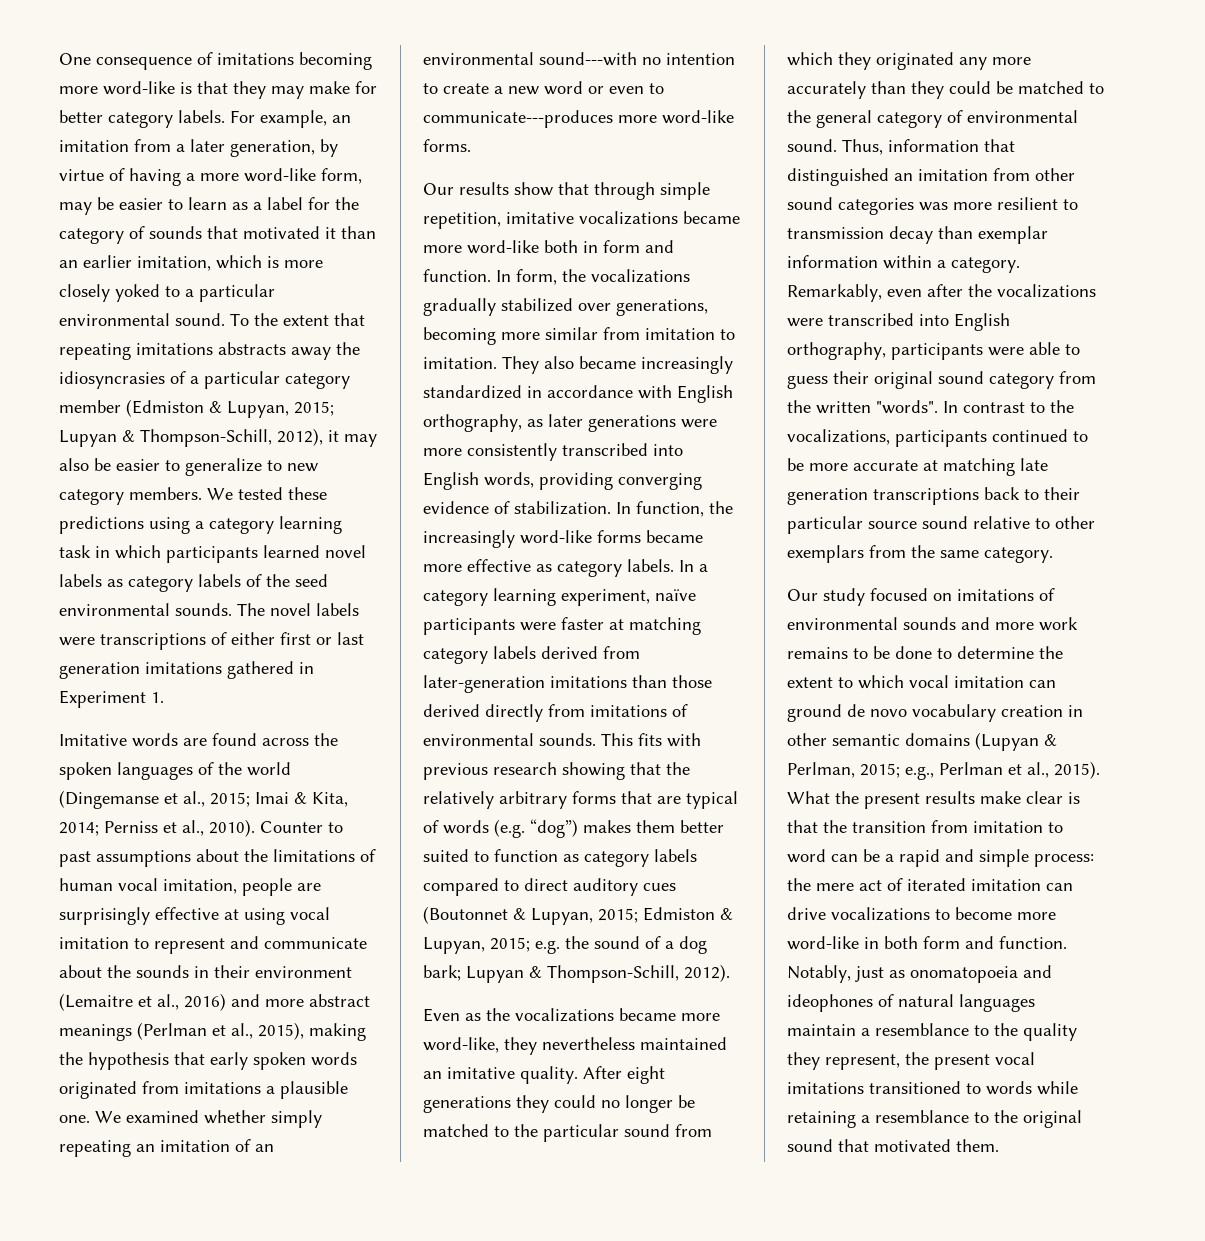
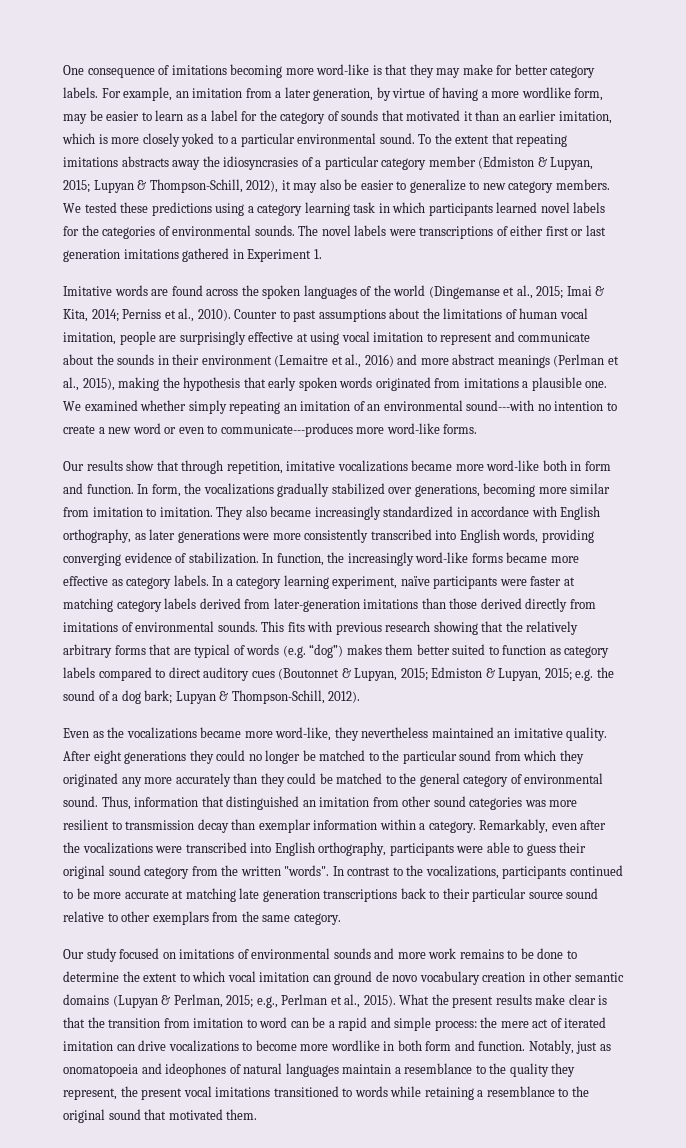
[244,168,316,182] word-like -> [521,87,571,98] wordlike
[107,574,328,592] as category labels of the seed -> [63,225,170,239] for the categories of
[660,182,710,200] simple -> (224, 467) none
[787,936,859,950] word-like -> [330,1040,380,1051] wordlike

